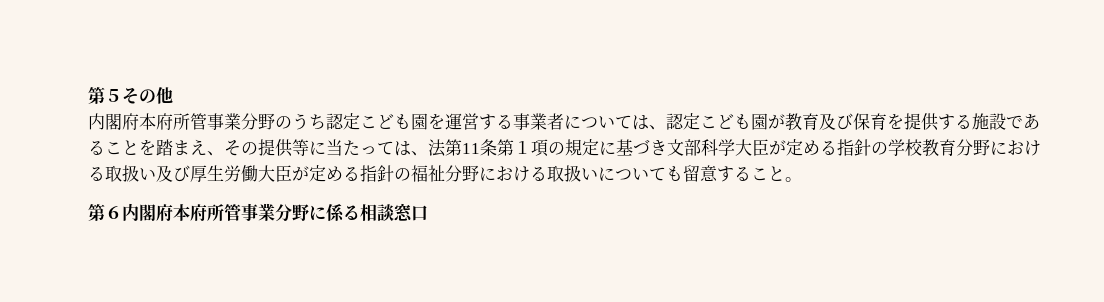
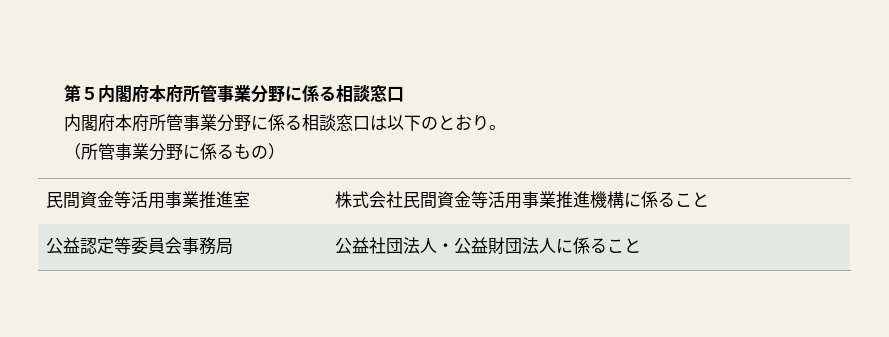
[122,87,174,104] [88,113,1041,131] [88,139,1042,157] [88,165,803,182] [88,203,429,222] その他 // 内閣府本府所管事業分野のうち認定こども園を運営する事業者については、認定こども園が教育及び保育を提供する施設であることを踏まえ、その提供等に当たっては、法第11条第１項の規定に基づき文部科学大臣が定める指針の学校教育分野における取扱い及び厚生労働大臣が定める指針の福祉分野における取扱いについても留意すること。 // 第６内閣府本府所管事業分野に係る相談窓口 -> [97,84,404,103] [63,114,506,132] [63,143,285,161] [45,191,250,209] [334,191,709,209] [45,237,233,255] [334,237,641,254] 内閣府本府所管事業分野に係る相談窓口 // 内閣府本府所管事業分野に係る相談窓口は以下のとおり。 // （所管事業分野に係るもの） // 民間資金等活用事業推進室 | 株式会社民間資金等活用事業推進機構に係ること // 公益認定等委員会事務局 | 公益社団法人・公益財団法人に係ること

